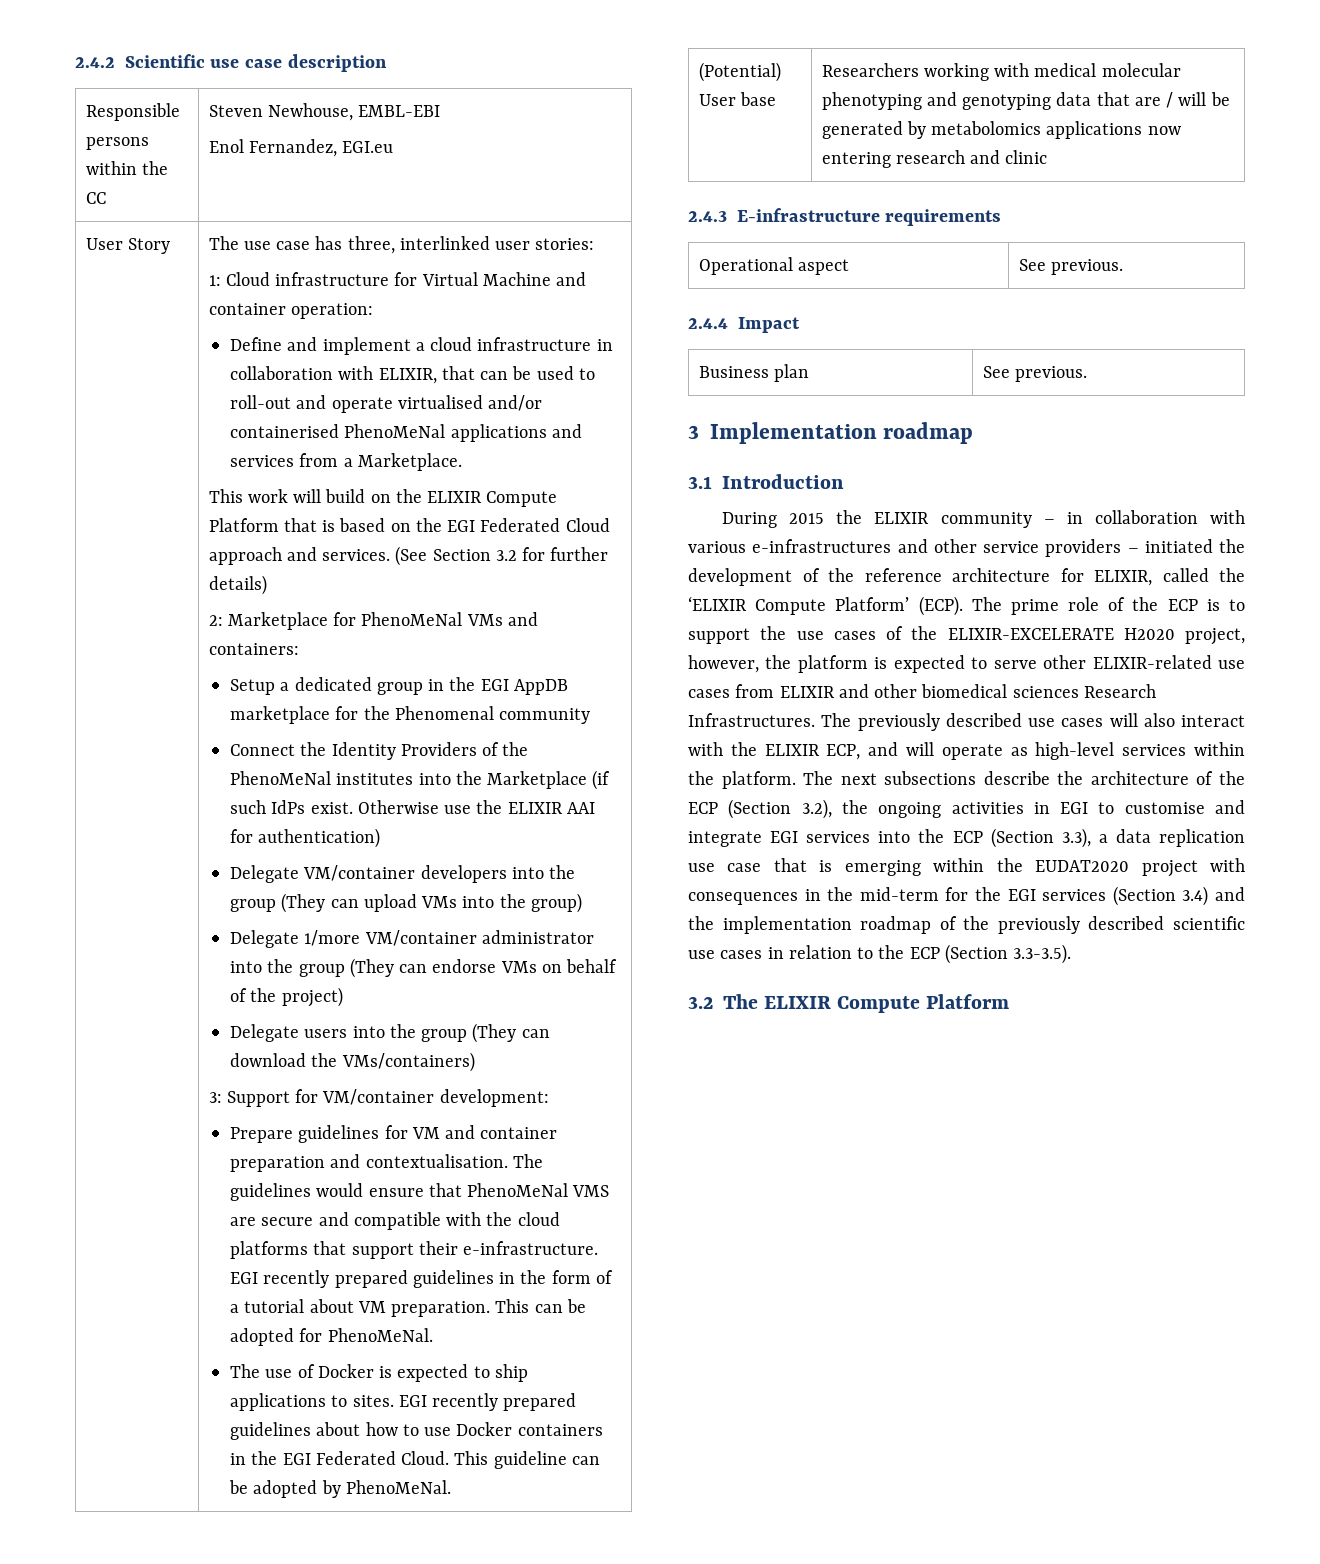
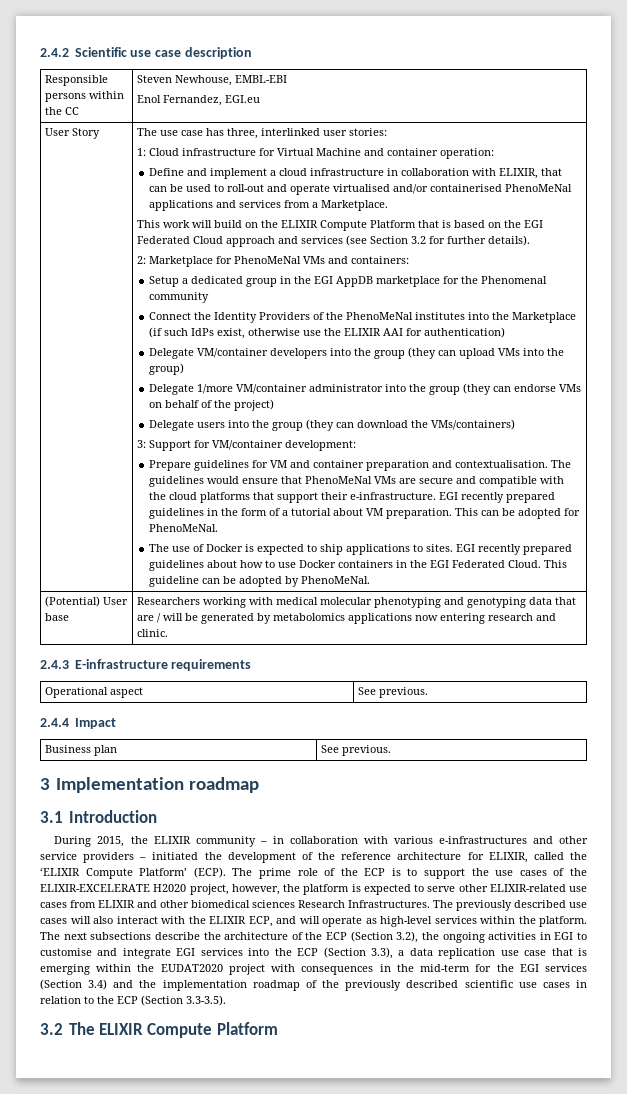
[322,546,428,566] services. (See -> [300,235,367,246] services (see
[208,575,267,595] details) -> [487,235,530,246] details).
[310,800,439,814] exist. Otherwise -> [216,328,300,339] exist, otherwise
[281,893,326,913] (They -> [407,347,436,359] (they
[349,958,394,978] (They -> [462,383,491,395] (they
[472,1023,517,1043] (They -> [305,419,334,431] (they
[572,1185,610,1197] VMS -> [373,476,396,484] VMs
[1005,150,1048,164] clinic -> [136,629,168,637] clinic.
[789,513,825,524] 2015 -> [97,836,125,847] 2015,

